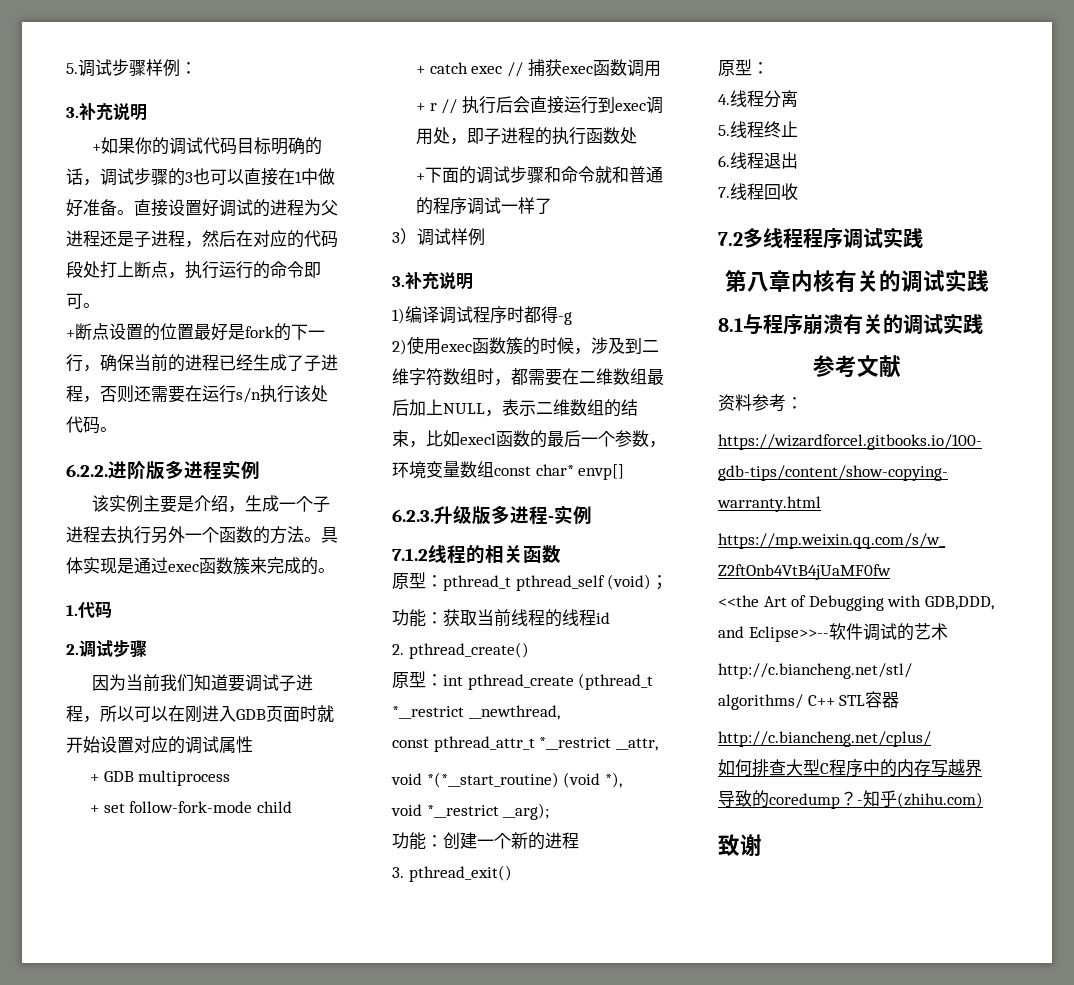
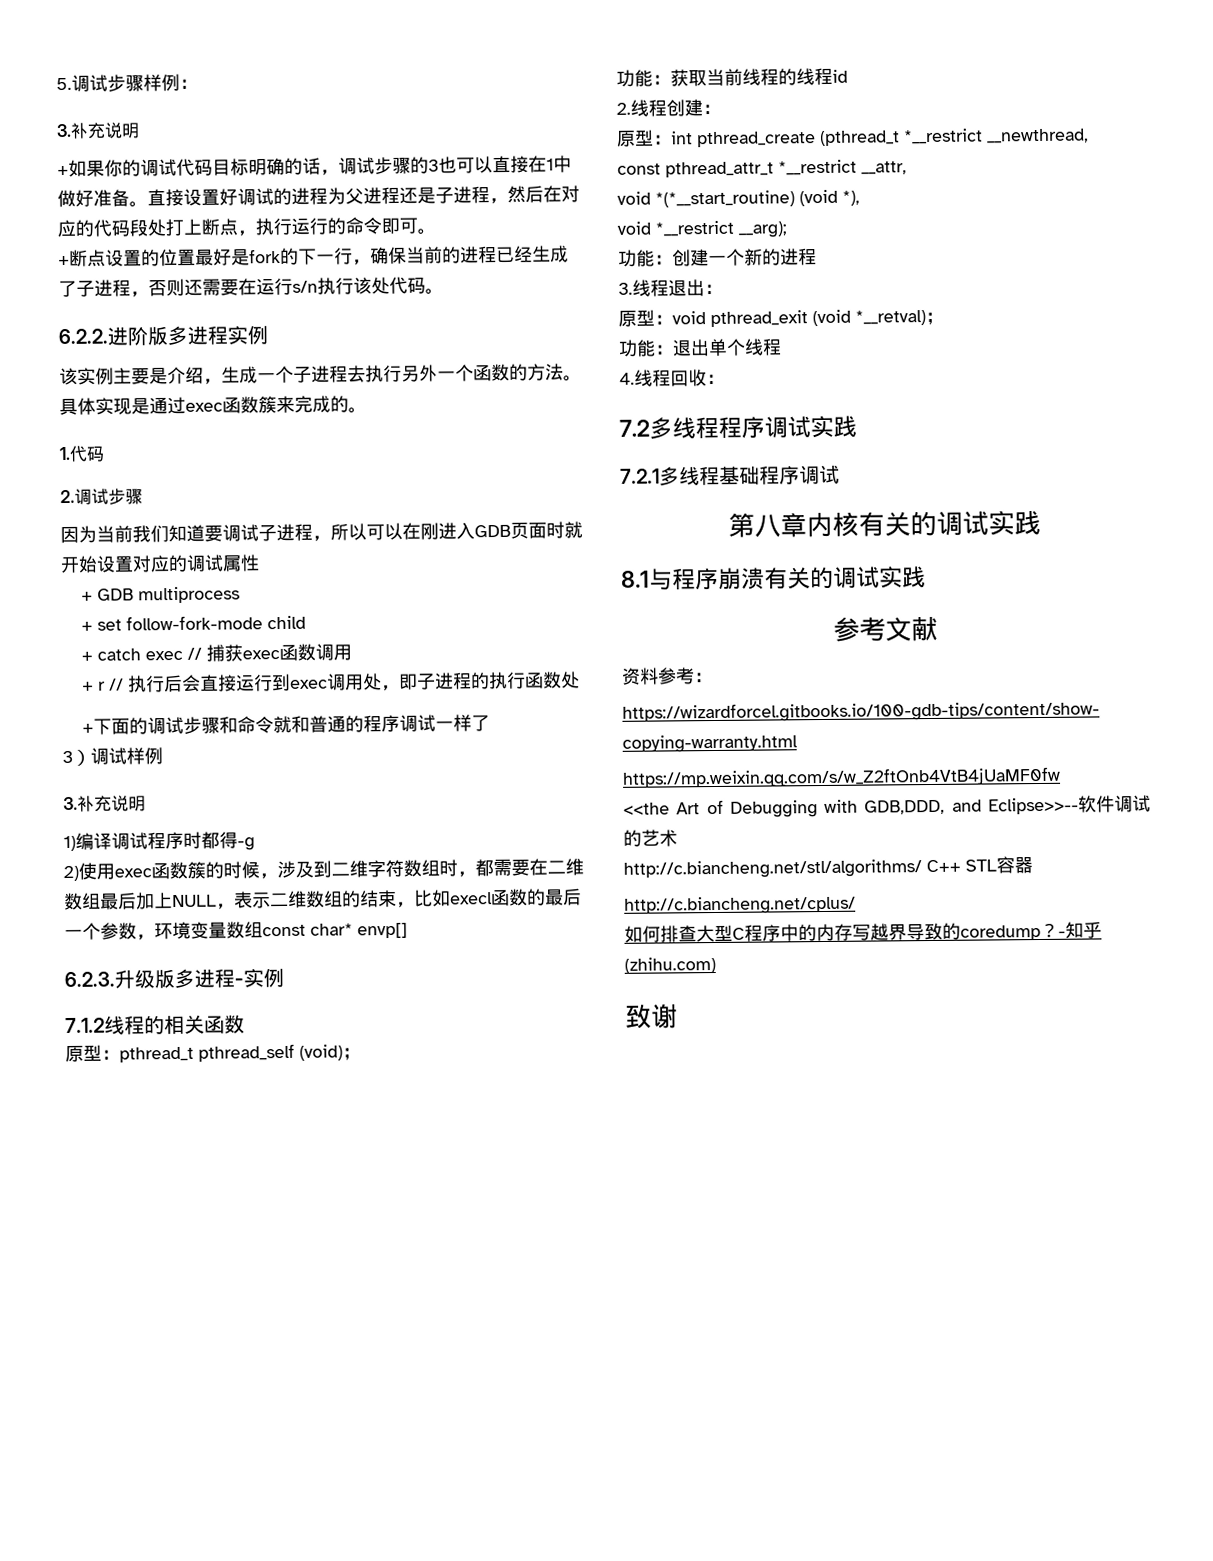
[408,642,529,659] pthread_create() -> [630,99,721,117] 线程创建：
[408,865,512,882] [718,59,769,76] [718,90,798,108] [718,121,798,138] [718,152,798,169] [718,187,730,198] pthread_exit() // 原型： // 4.线程分离 // 5.线程终止 // 6.线程退出 // 7. -> [632,279,723,297] [618,309,944,328] [618,338,782,357] [619,372,635,385] 线程退出： // 原型：void pthread_exit (void *__retval)； // 功能：退出单个线程 // 4.
(798, 192) none -> [706,373,725,385] ：
(923, 238) none -> [620,464,840,486] // 7.2.1多线程基础程序调试

